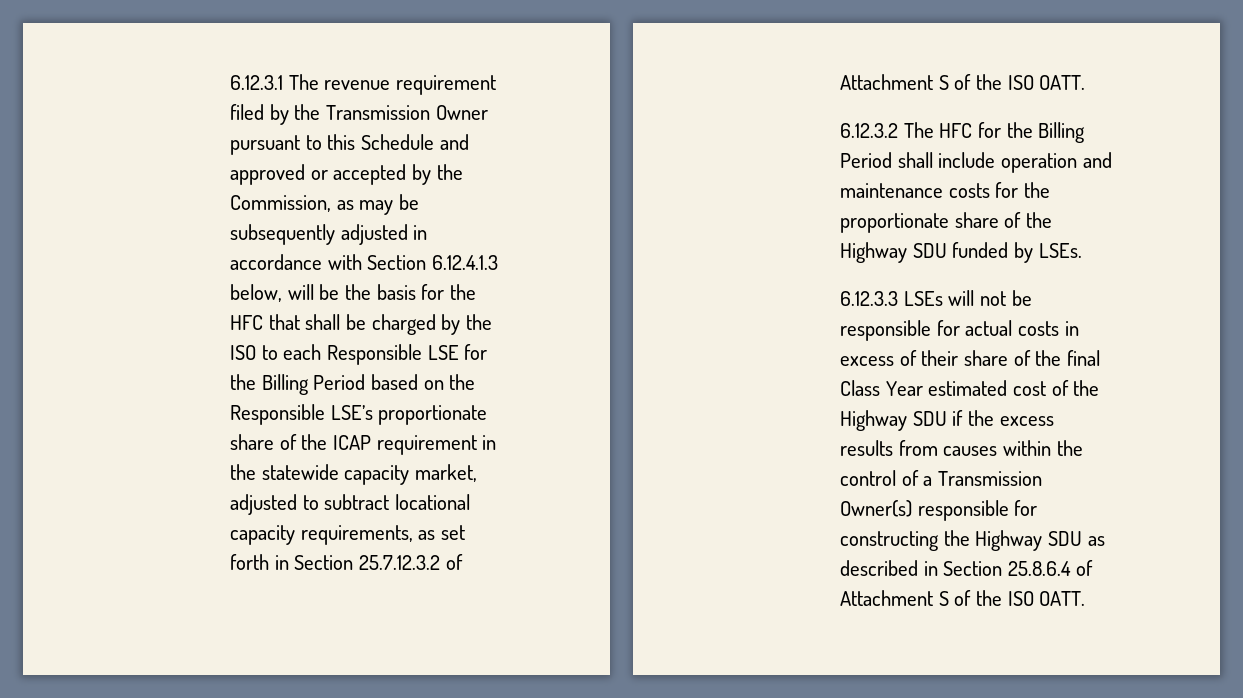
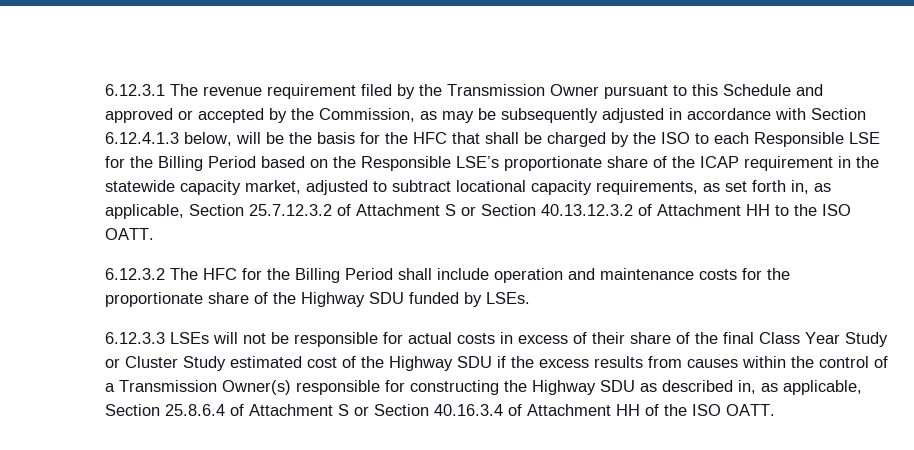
[274,555,289,570] in -> [790,180,831,194] [104,204,184,219] in, as applicable,
[954,74,972,90] of -> [460,204,789,216] or Section 40.13.12.3.2 of Attachment HH to
(923, 388) none -> [844,332,888,347] [104,356,226,371] Study or Cluster Study
[923,561,938,576] in -> [737,380,862,395] in, as applicable,
(949, 598) none -> [353,404,640,416] or Section 40.16.3.4 of Attachment HH

